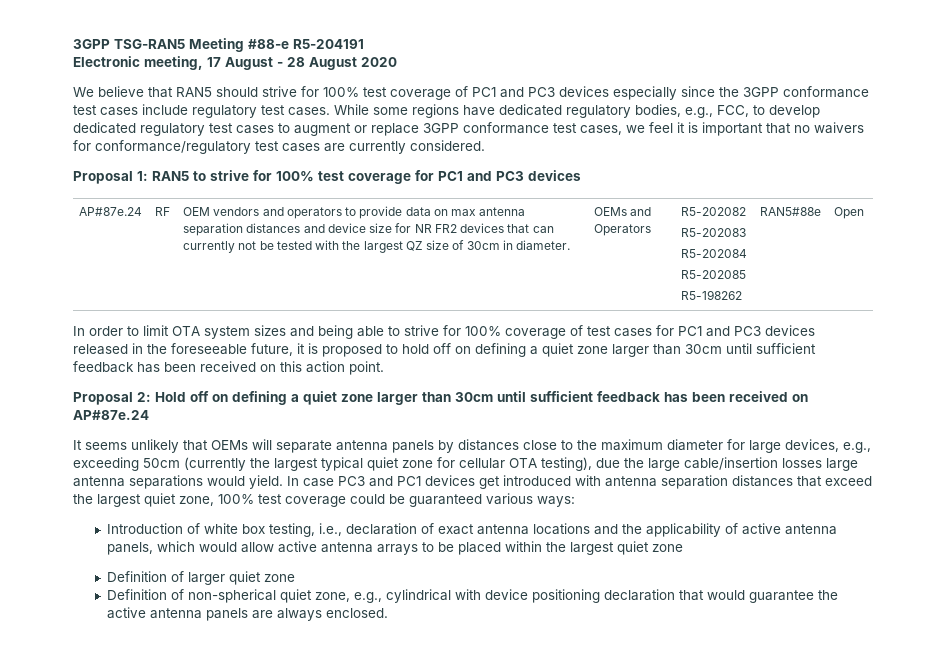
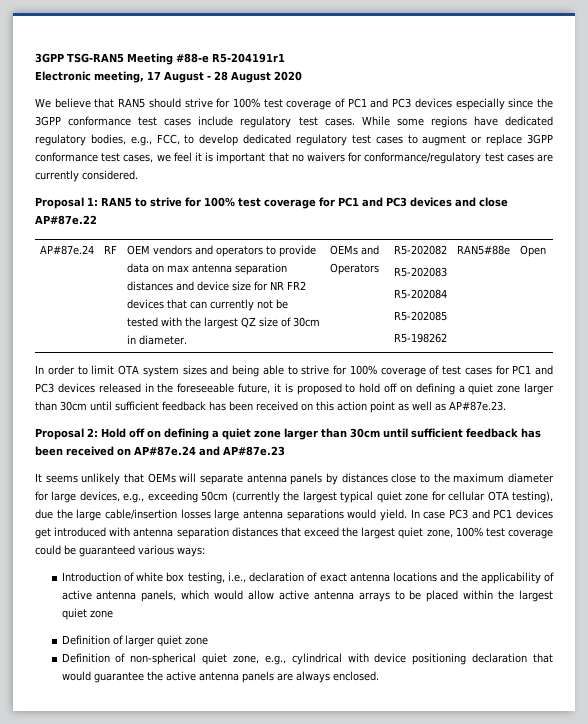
[293,39,364,49] R5-204191 -> [212,53,285,63] R5-204191r1
(581, 175) none -> [455,197,508,207] [35,215,97,225] and close AP#87e.22
[349,361,384,375] point. -> [370,401,506,413] point as well as AP#87e.23.
(149, 415) none -> [199,446,285,456] and AP#87e.23

